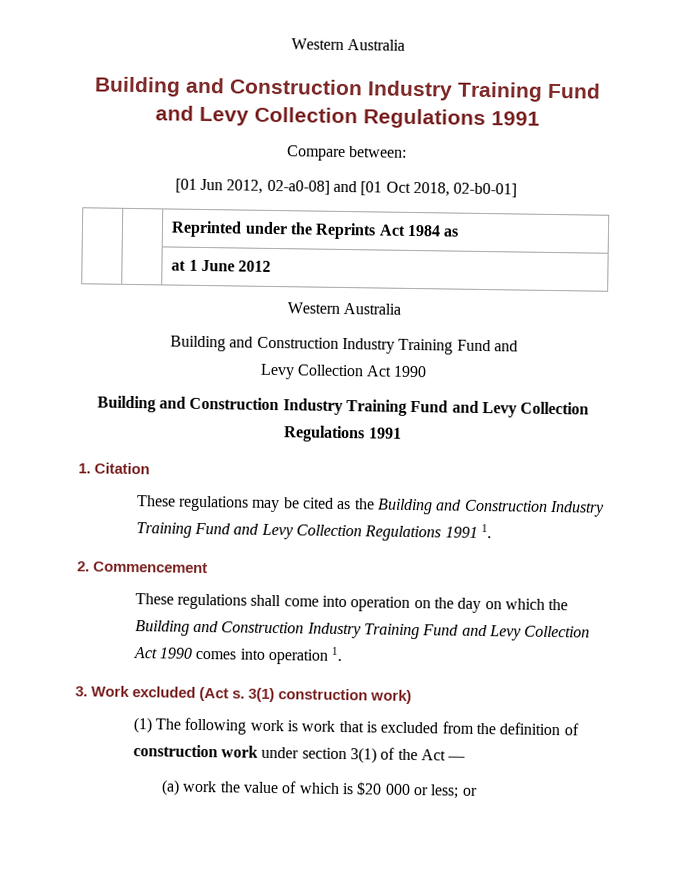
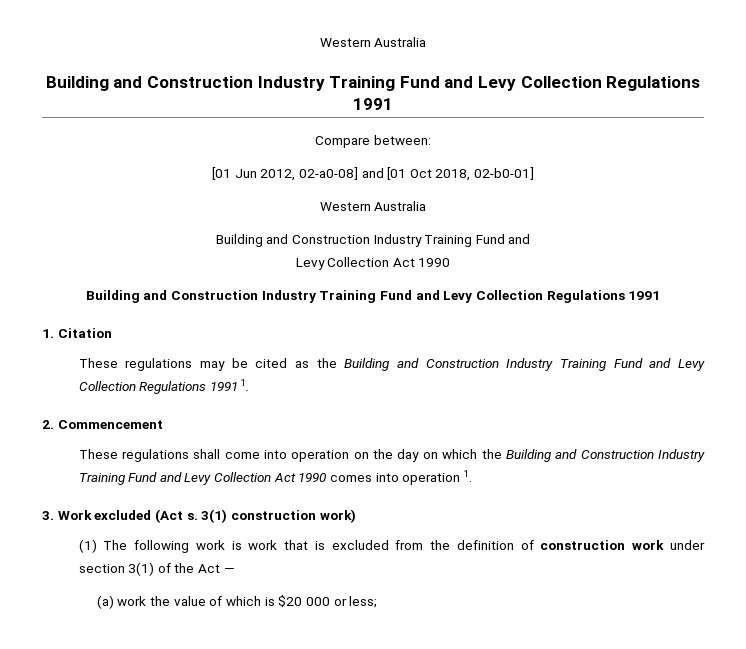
[171,220,460,240] [171,259,272,272] // | | Reprinted under the Reprints Act 1984 as // | | at 1 June 2012 -> (535, 173) none
[461,787,477,796] or -> (378, 602) none

